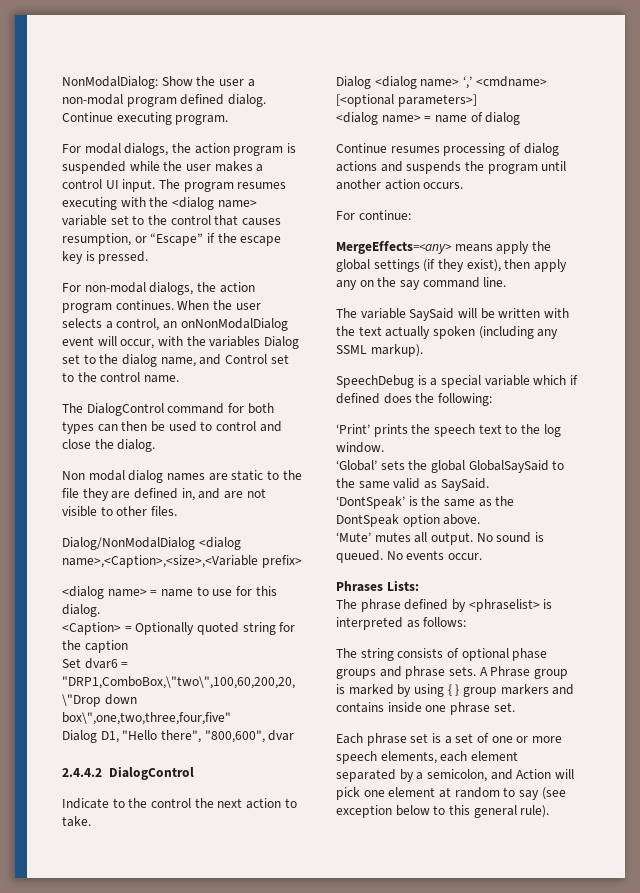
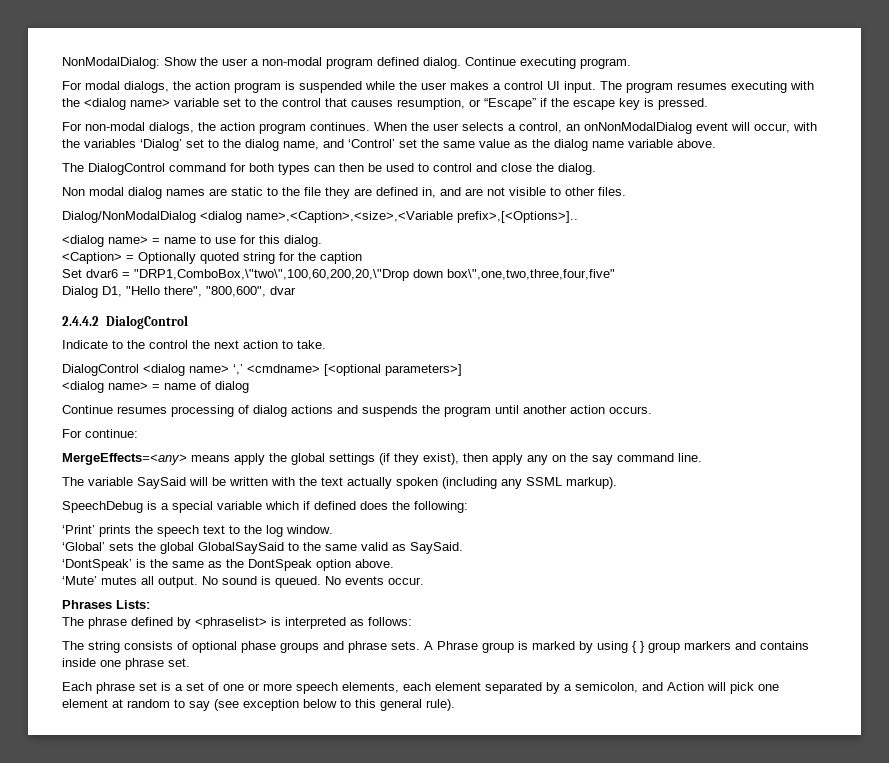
[263,336,299,349] Dialog -> [140,139,182,151] ‘Dialog’
[224,354,289,364] [62,372,179,383] Control set to the control name. -> [348,139,716,151] ‘Control’ set the same value as the dialog name variable above.
[261,555,302,568] prefix> -> [457,211,578,223] prefix>,[<Options>]..
[336,76,371,89] Dialog -> [62,364,139,376] DialogControl

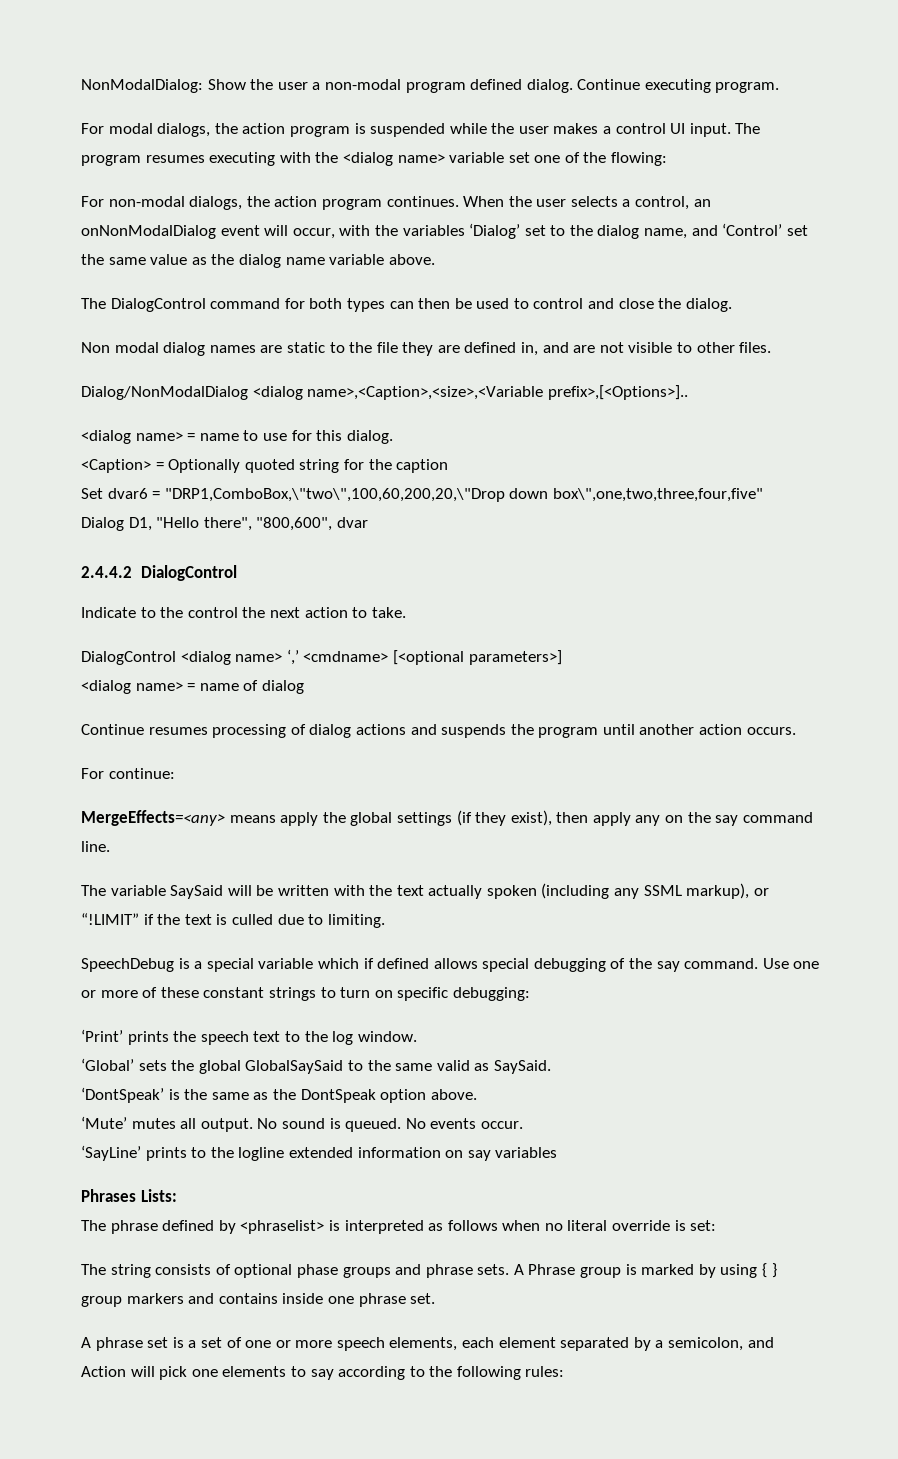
[245,98,708,110] to the control that causes resumption, or “Escape” if the escape key is pressed. -> [534,152,668,166] one of the flowing:
[566,477,617,489] markup). -> [686,883,769,899] [81,913,385,928] markup), or “!LIMIT” if the text is culled due to limiting.
[360,501,468,513] does the following: -> [433,958,820,972] [81,987,530,1001] allows special debugging of the say command. Use one or more of these constant strings to turn on specific debugging:
(424, 581) none -> [81,1145,558,1161] // ‘SayLine’ prints to the logline extended information on say variables
[368,617,412,626] follows: -> [447,1220,717,1231] follows when no literal override is set:
[62,682,92,691] Each -> [81,1337,91,1348] A
[62,699,455,711] element at random to say (see exception below to this general rule). -> [222,1366,565,1380] elements to say according to the following rules:

